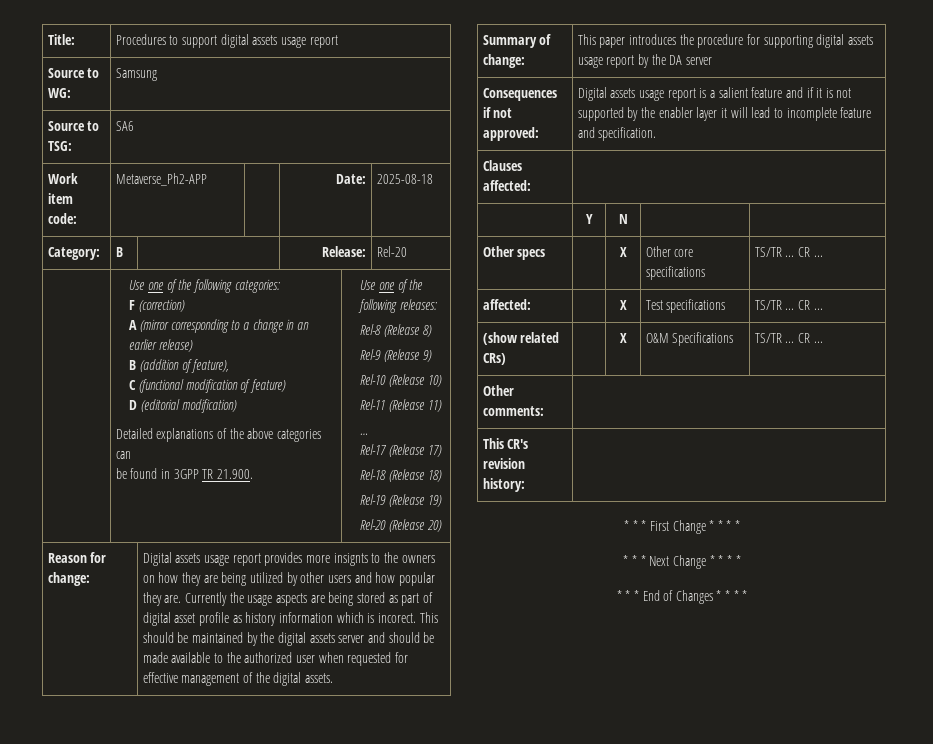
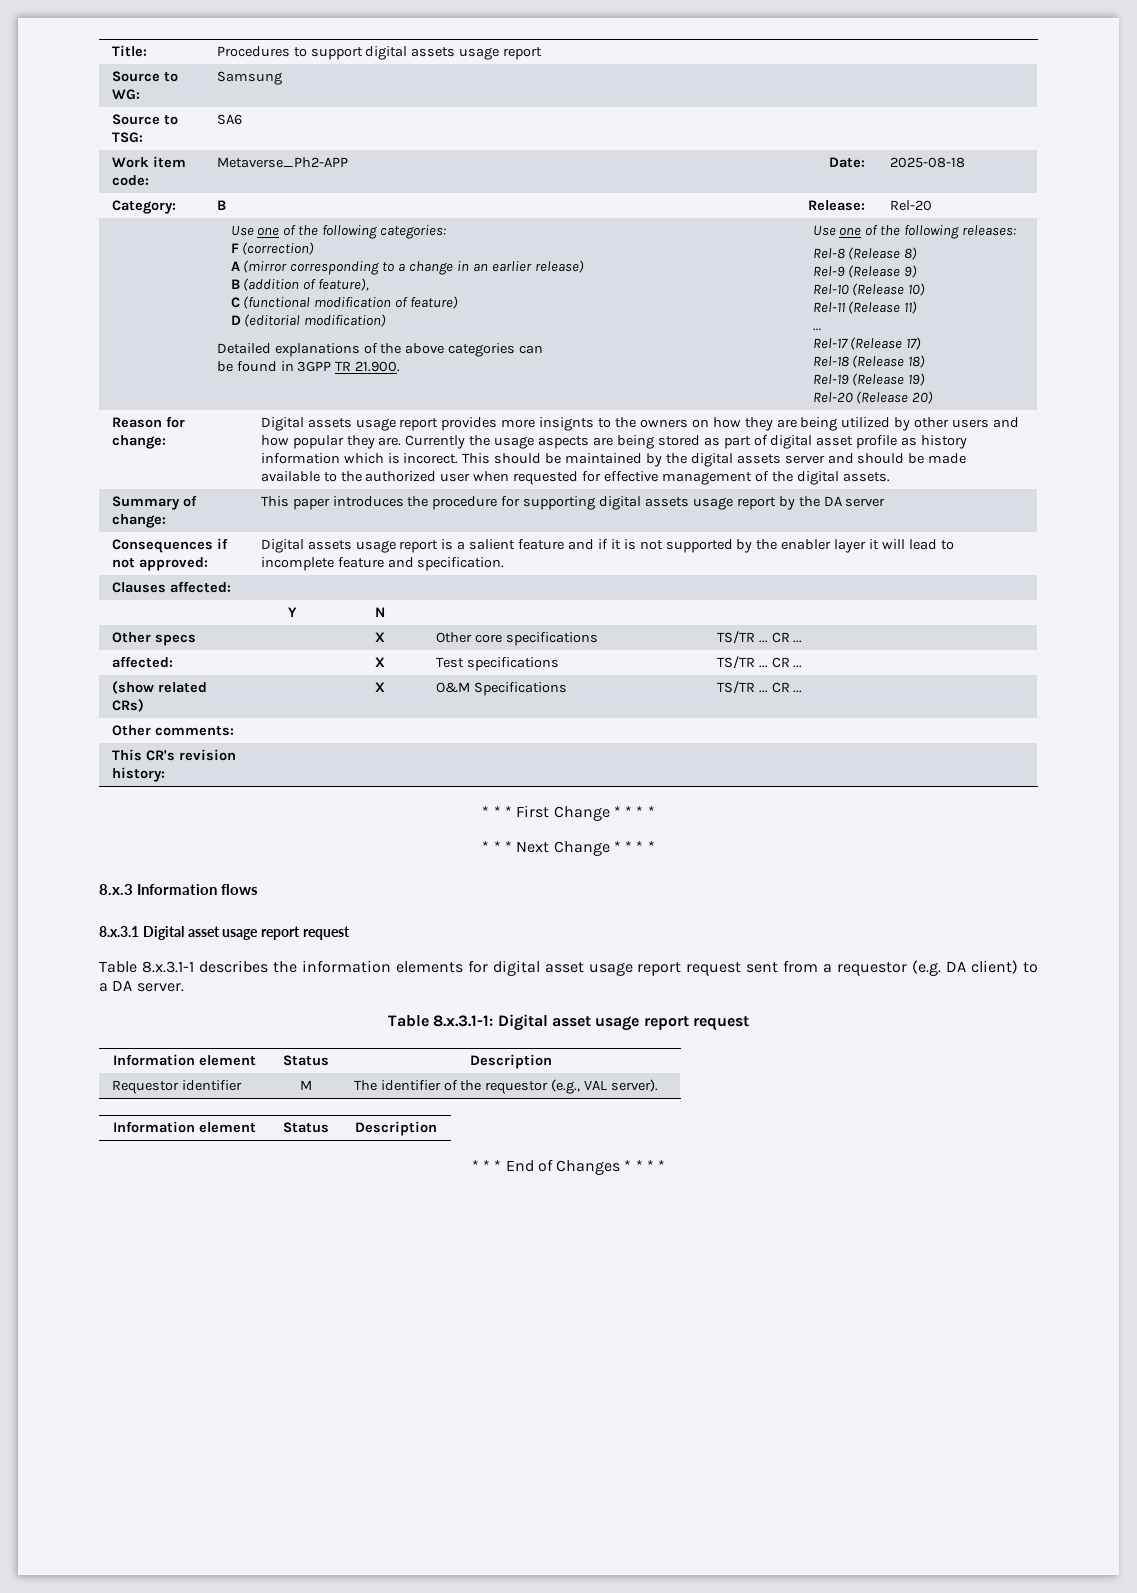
(741, 560) none -> [99,884,259,895] [99,926,350,940] [99,960,1038,976] [99,980,184,992] [388,1014,749,1031] [113,1054,256,1066] [282,1055,329,1066] [470,1054,552,1069] [111,1080,242,1094] [299,1080,312,1090] [353,1079,659,1094] [113,1121,256,1133] [282,1122,329,1133] [355,1121,437,1136] // 8.x.3 Information flows // 8.x.3.1 Digital asset usage report request // Table 8.x.3.1-1 describes the information elements for digital asset usage report request sent from a requestor (e.g. DA client) to a DA server. // Table 8.x.3.1-1: Digital asset usage report request // Information element | Status | Description // Requestor identifier | M | The identifier of the requestor (e.g., VAL server). // Information element | Status | Description

